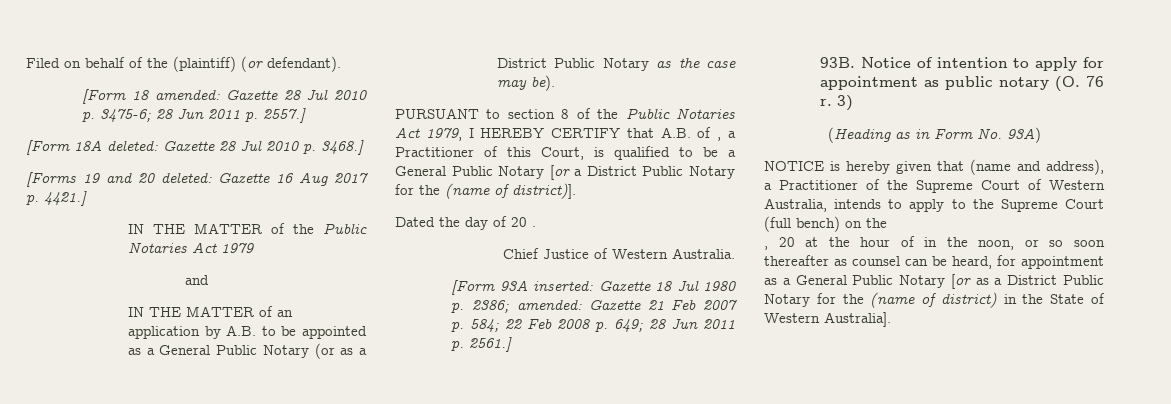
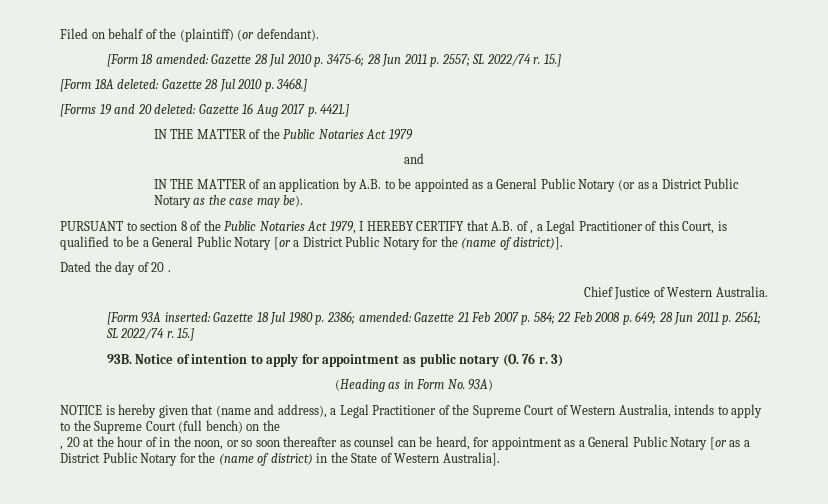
[263,108,307,123] 2557.] -> [441,54,561,67] 2557; SL 2022/74 r. 15.]
(736, 134) none -> [546,220,576,234] Legal
[469,337,513,352] 2561.] -> [733,311,761,325] [105,328,195,341] 2561; SL 2022/74 r. 15.]
(772, 186) none -> [339,404,369,418] Legal

